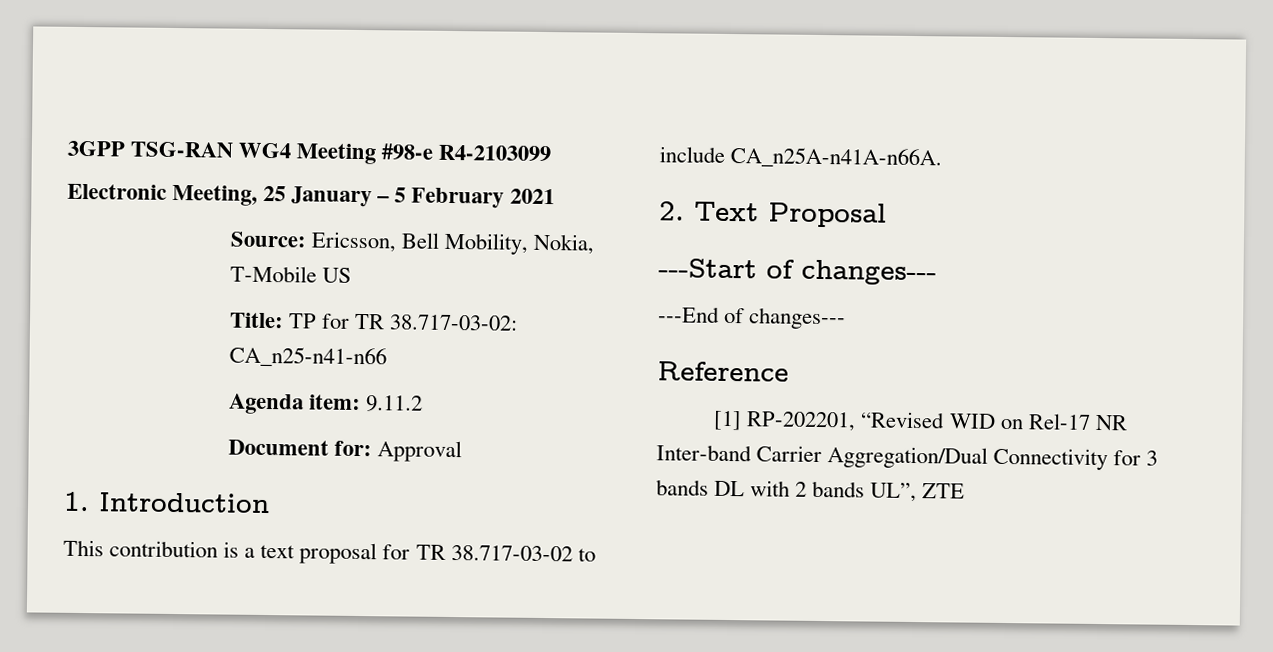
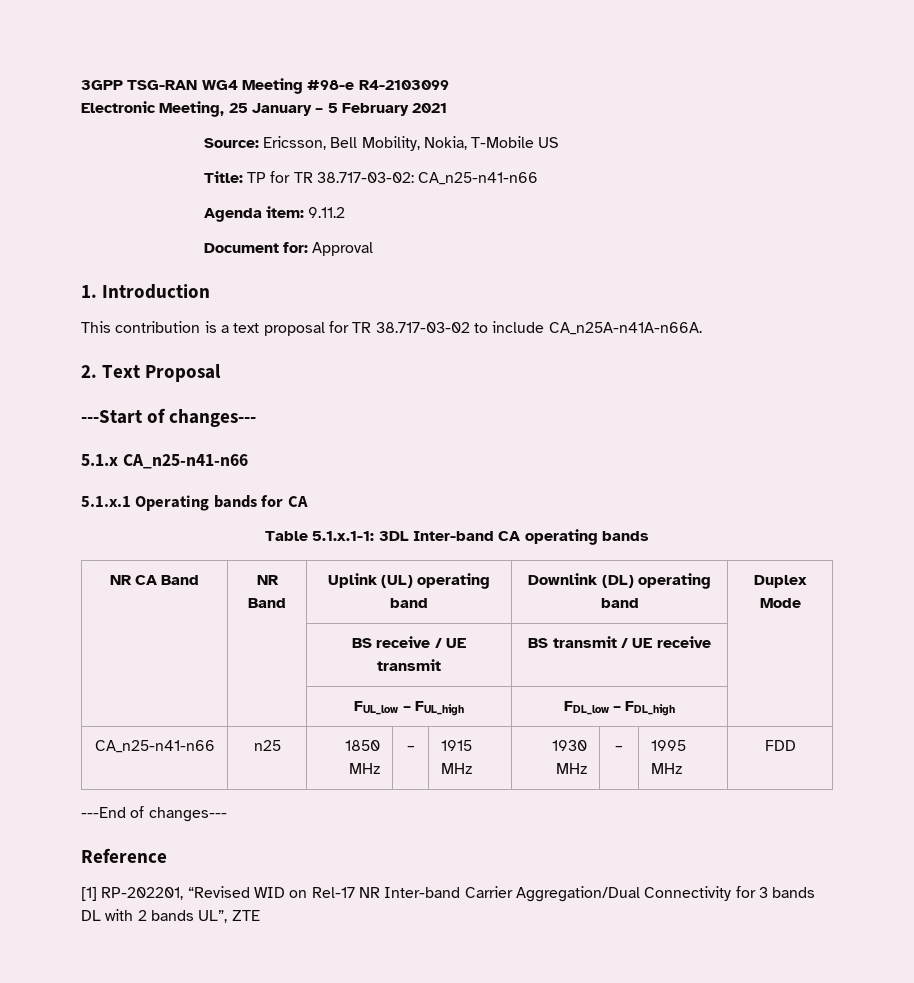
(937, 272) none -> [81,454,248,469] [81,495,308,511] [265,529,649,545] [109,575,200,585] [256,575,279,585] [248,598,286,608] [327,573,491,589] [390,598,428,608] [528,573,711,589] [600,598,639,608] [753,575,807,588] [759,598,801,608] [352,636,466,648] [377,659,441,671] [528,636,711,648] [354,701,464,716] [563,701,676,716] [94,740,215,753] [253,740,281,751] [345,740,381,751] [349,763,381,774] [406,746,415,751] [440,740,472,751] [440,763,472,774] [552,740,588,751] [556,763,588,774] [615,746,623,751] [650,740,686,751] [650,763,682,774] [764,740,796,751] // 5.1.x CA_n25-n41-n66 // 5.1.x.1 Operating bands for CA // Table 5.1.x.1-1: 3DL Inter-band CA operating bands // NR CA Band | NR Band | Uplink (UL) operating band | Downlink (DL) operating band | Duplex Mode // | | BS receive / UE transmit | BS transmit / UE receive | // | | FUL_low – FUL_high | FDL_low – FDL_high | // CA_n25-n41-n66 | n25 | 1850 MHz | – | 1915 MHz | 1930 MHz | – | 1995 MHz | FDD

